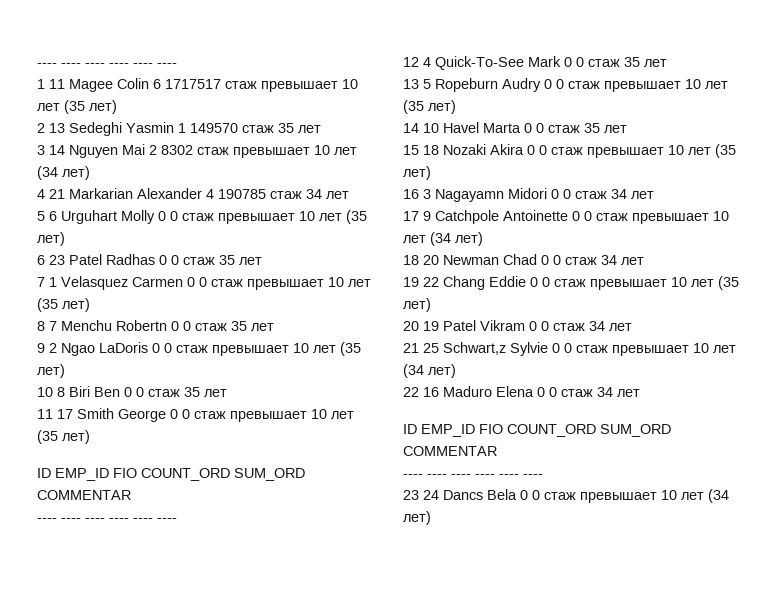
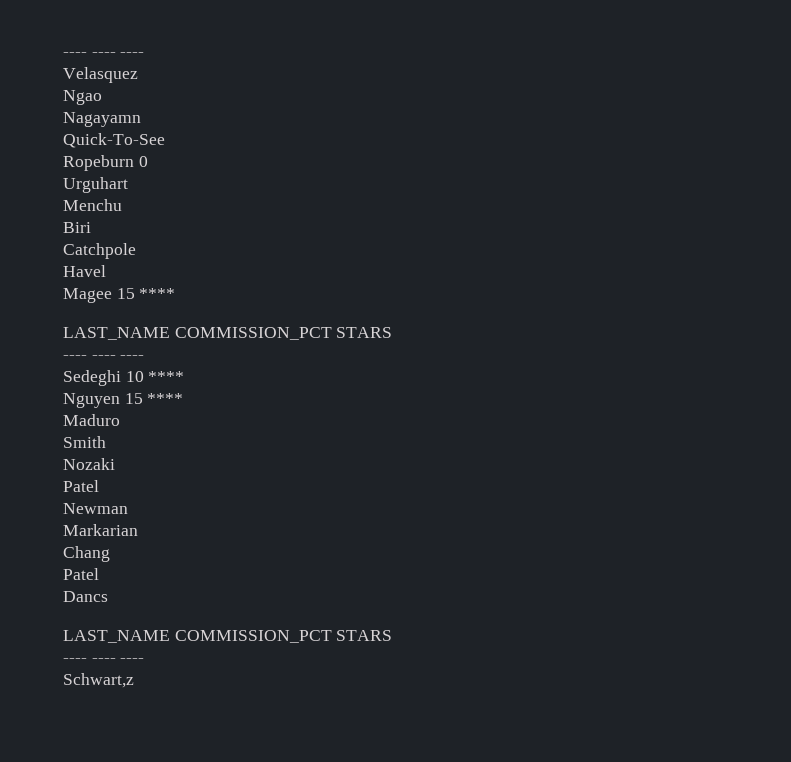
[37,63,177,67] [37,78,358,92] [37,100,117,114] [37,122,321,136] [37,144,357,158] [37,166,90,180] [37,188,349,199] [37,210,367,224] [37,232,65,246] [37,254,262,265] [37,276,371,290] [37,298,90,312] [37,320,274,331] [37,342,361,356] [37,364,65,378] [37,386,227,397] [37,408,354,422] [37,430,90,444] [37,468,305,481] [37,490,131,500] [37,518,177,522] [403,56,667,70] [403,78,728,92] [403,100,456,114] [403,122,627,133] [403,144,736,158] [403,166,431,180] [403,188,654,202] [403,210,729,224] [403,232,483,246] [403,254,644,265] [403,276,739,290] [403,298,431,312] [403,320,632,331] [403,342,736,356] [403,364,456,378] [403,386,640,397] [403,424,671,437] [403,446,497,456] [403,474,543,478] [403,489,729,503] [403,511,431,525] ---- ---- ---- ---- ---- ---- // 1 11 Magee Colin 6 1717517 стаж превышает 10 лет (35 лет) // 2 13 Sedeghi Yasmin 1 149570 стаж 35 лет // 3 14 Nguyen Mai 2 8302 стаж превышает 10 лет (34 лет) // 4 21 Markarian Alexander 4 190785 стаж 34 лет // 5 6 Urguhart Molly 0 0 стаж превышает 10 лет (35 лет) // 6 23 Patel Radhas 0 0 стаж 35 лет // 7 1 Velasquez Carmen 0 0 стаж превышает 10 лет (35 лет) // 8 7 Menchu Robertn 0 0 стаж 35 лет // 9 2 Ngao LaDoris 0 0 стаж превышает 10 лет (35 лет) // 10 8 Biri Ben 0 0 стаж 35 лет // 11 17 Smith George 0 0 стаж превышает 10 лет (35 лет) // ID EMP_ID FIO COUNT_ORD SUM_ORD COMMENTAR // ---- ---- ---- ---- ---- ---- // 12 4 Quick-To-See Mark 0 0 стаж 35 лет // 13 5 Ropeburn Audry 0 0 стаж превышает 10 лет (35 лет) // 14 10 Havel Marta 0 0 стаж 35 лет // 15 18 Nozaki Akira 0 0 стаж превышает 10 лет (35 лет) // 16 3 Nagayamn Midori 0 0 стаж 34 лет // 17 9 Catchpole Antoinette 0 0 стаж превышает 10 лет (34 лет) // 18 20 Newman Chad 0 0 стаж 34 лет // 19 22 Chang Eddie 0 0 стаж превышает 10 лет (35 лет) // 20 19 Patel Vikram 0 0 стаж 34 лет // 21 25 Schwart,z Sylvie 0 0 стаж превышает 10 лет (34 лет) // 22 16 Maduro Elena 0 0 стаж 34 лет // ID EMP_ID FIO COUNT_ORD SUM_ORD COMMENTAR // ---- ---- ---- ---- ---- ---- // 23 24 Dancs Bela 0 0 стаж превышает 10 лет (34 лет) -> [63,52,145,57] [63,67,138,83] [63,90,102,105] [63,112,141,127] [63,133,165,148] [63,155,148,171] [63,177,128,193] [63,199,122,211] [63,222,91,233] [63,243,136,259] [63,265,106,277] [63,288,176,303] [63,327,393,340] [63,355,145,360] [63,370,185,386] [63,393,184,408] [63,414,120,426] [63,436,106,448] [63,458,115,470] [63,480,99,492] [63,503,128,514] [63,524,138,536] [63,546,110,562] [63,568,99,580] [63,591,108,602] [63,630,393,643] [63,658,145,663] [63,673,134,688] ---- ---- ---- // Velasquez // Ngao // Nagayamn // Quick-To-See // Ropeburn 0 // Urguhart // Menchu // Biri // Catchpole // Havel // Magee 15 **** // LAST_NAME COMMISSION_PCT STARS // ---- ---- ---- // Sedeghi 10 **** // Nguyen 15 **** // Maduro // Smith // Nozaki // Patel // Newman // Markarian // Chang // Patel // Dancs // LAST_NAME COMMISSION_PCT STARS // ---- ---- ---- // Schwart,z

